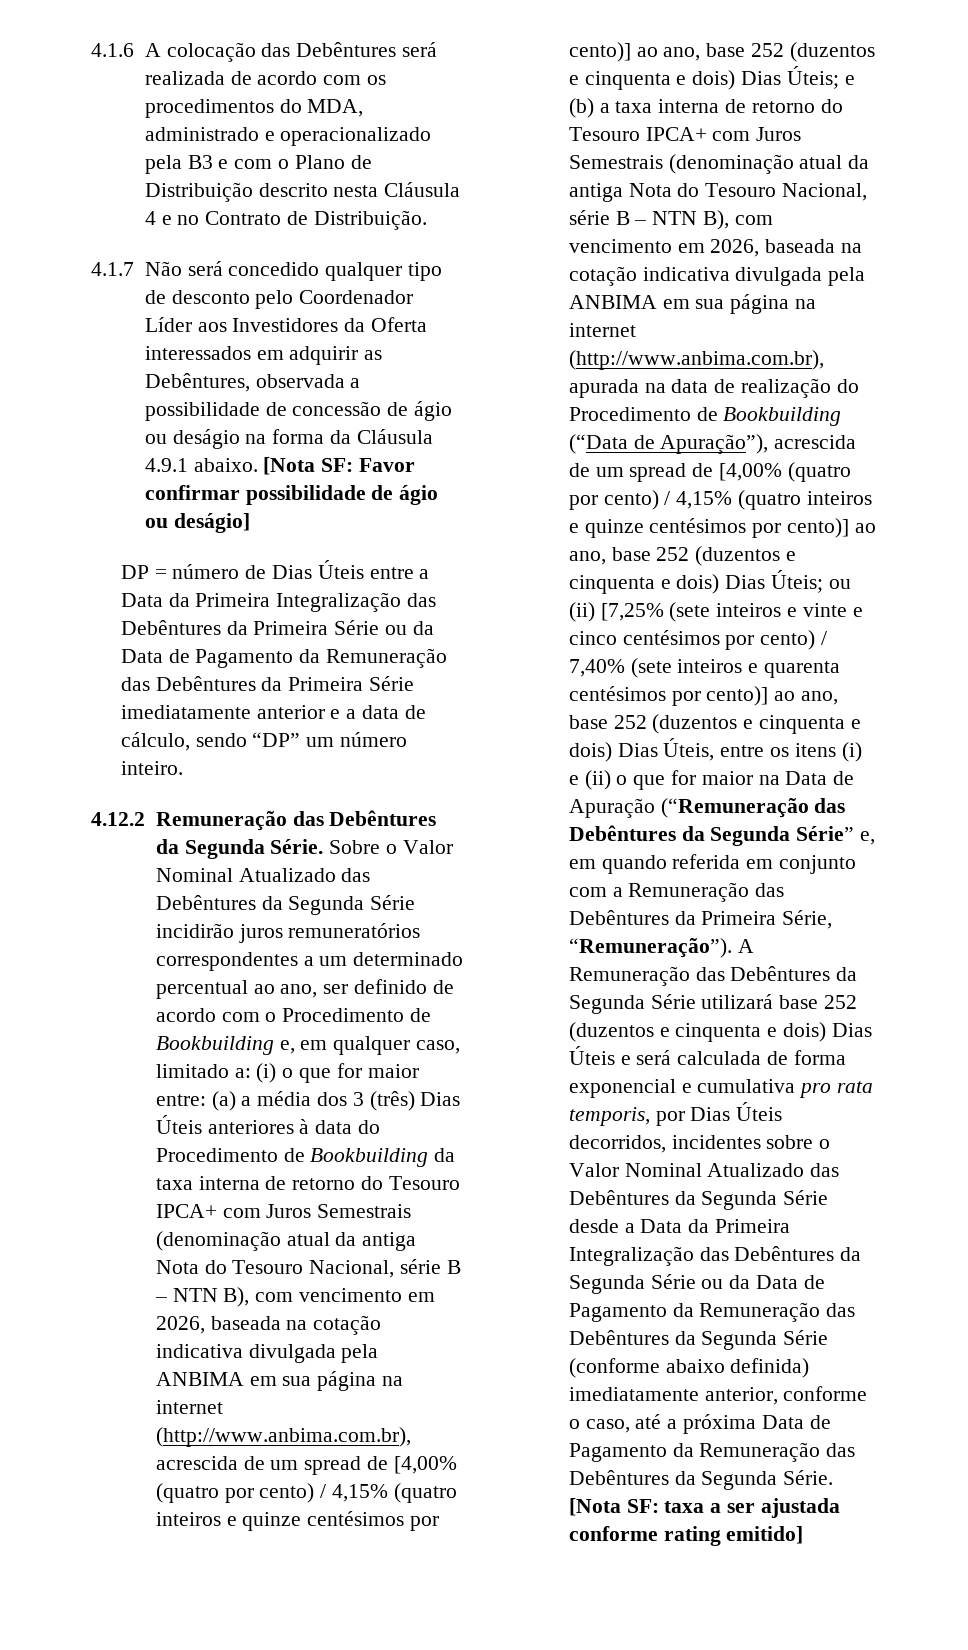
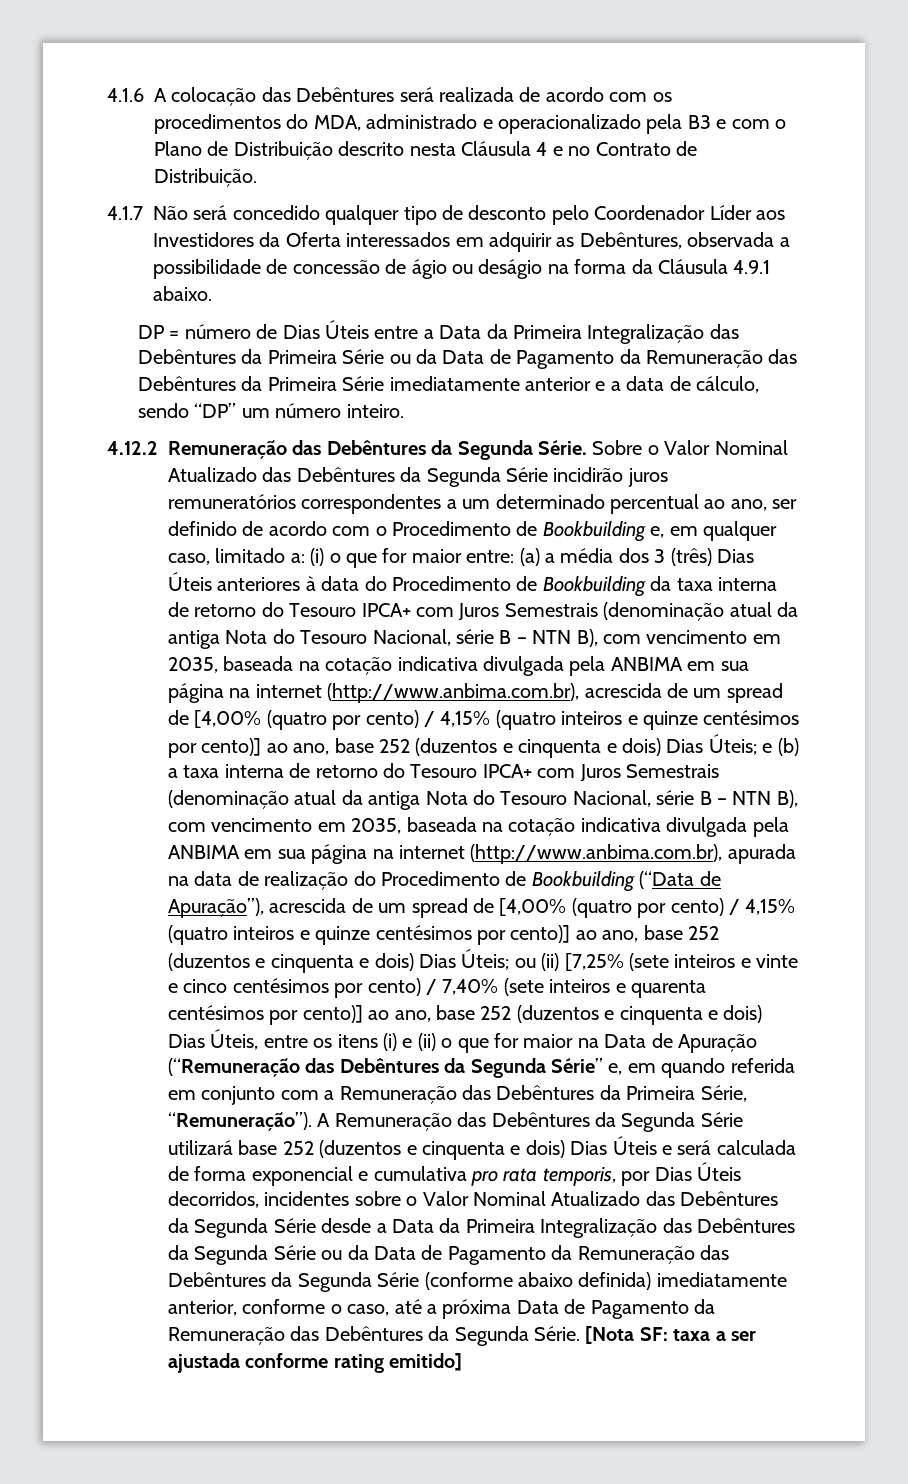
[263,457,415,475] [144,485,439,505] [144,513,250,533] [Nota SF: Favor confirmar possibilidade de ágio ou deságio] -> (212, 293) none
[155,1316,205,1334] 2026, -> [168,657,218,673] 2035,
[710,239,760,257] 2026, -> [351,818,402,834] 2035,

